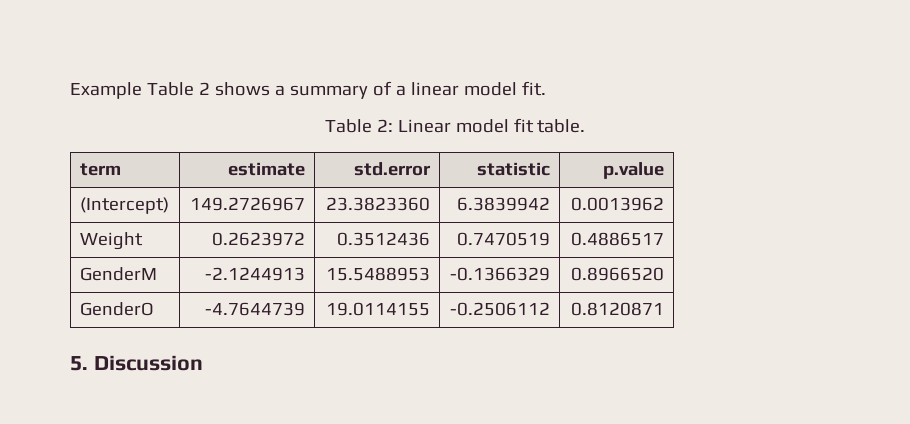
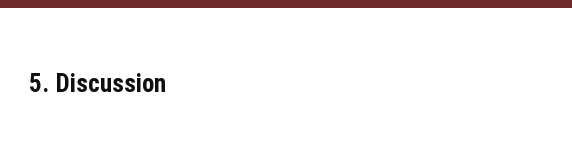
[70,81,546,99] [324,118,586,133] [79,163,121,176] [228,162,306,176] [354,162,432,176] [477,162,551,176] [603,162,665,179] [79,197,169,214] [190,197,306,211] [326,197,431,211] [457,197,551,211] [571,197,665,211] [79,232,143,250] [212,232,306,246] [337,232,431,246] [457,232,551,246] [571,232,665,246] [79,267,157,281] [205,267,306,281] [326,267,431,281] [450,267,551,281] [571,267,665,281] [79,302,154,316] [205,302,306,316] [326,302,431,316] [450,302,551,316] [571,302,665,316] Example Table 2 shows a summary of a linear model fit. // Table 2: Linear model fit table. // term | estimate | std.error | statistic | p.value // (Intercept) | 149.2726967 | 23.3823360 | 6.3839942 | 0.0013962 // Weight | 0.2623972 | 0.3512436 | 0.7470519 | 0.4886517 // GenderM | -2.1244913 | 15.5488953 | -0.1366329 | 0.8966520 // GenderO | -4.7644739 | 19.0114155 | -0.2506112 | 0.8120871 // -> (29, 82) none

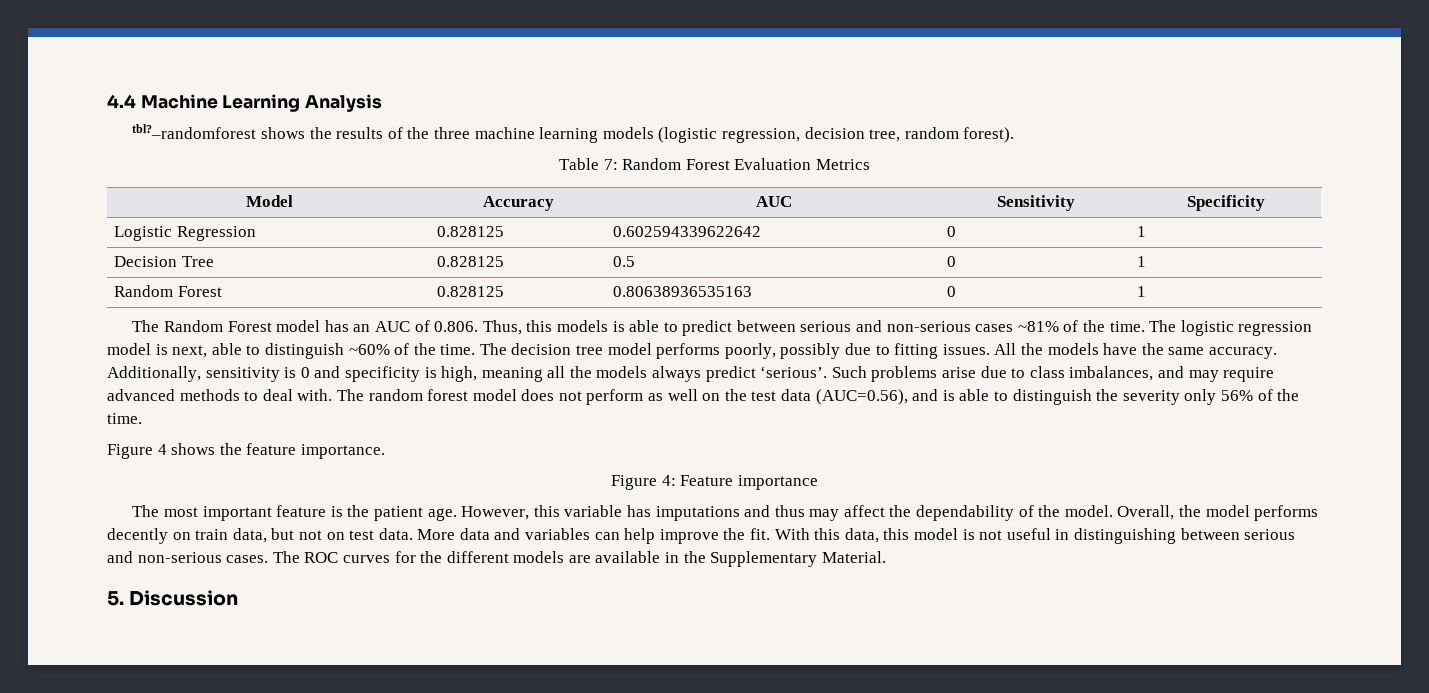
(29, 82) none -> [107,94,383,112] [132,124,1015,143] [559,158,870,170] [245,195,293,207] [483,196,554,211] [755,196,792,207] [996,195,1075,211] [1187,195,1265,211] [113,226,256,241] [436,226,504,237] [612,226,761,237] [946,226,956,237] [1136,226,1146,237] [113,256,214,267] [436,256,504,267] [612,256,635,267] [946,256,956,267] [1136,256,1146,267] [113,285,222,297] [436,286,504,297] [612,286,752,297] [946,286,956,297] [1136,286,1146,297] [132,320,1313,336] [107,343,1277,359] [107,366,1275,382] [107,389,1300,405] [107,413,142,424] [107,443,385,459] [611,475,818,490] [132,505,1319,521] [107,528,1296,544] [107,551,886,567] 4.4 Machine Learning Analysis // tbl?–randomforest shows the results of the three machine learning models (logistic regression, decision tree, random forest). // Table 7: Random Forest Evaluation Metrics // Model | Accuracy | AUC | Sensitivity | Specificity // Logistic Regression | 0.828125 | 0.602594339622642 | 0 | 1 // Decision Tree | 0.828125 | 0.5 | 0 | 1 // Random Forest | 0.828125 | 0.80638936535163 | 0 | 1 // The Random Forest model has an AUC of 0.806. Thus, this models is able to predict between serious and non-serious cases ~81% of the time. The logistic regression model is next, able to distinguish ~60% of the time. The decision tree model performs poorly, possibly due to fitting issues. All the models have the same accuracy. Additionally, sensitivity is 0 and specificity is high, meaning all the models always predict ‘serious’. Such problems arise due to class imbalances, and may require advanced methods to deal with. The random forest model does not perform as well on the test data (AUC=0.56), and is able to distinguish the severity only 56% of the time. // Figure 4 shows the feature importance. // Figure 4: Feature importance // The most important feature is the patient age. However, this variable has imputations and thus may affect the dependability of the model. Overall, the model performs decently on train data, but not on test data. More data and variables can help improve the fit. With this data, this model is not useful in distinguishing between serious and non-serious cases. The ROC curves for the different models are available in the Supplementary Material. //

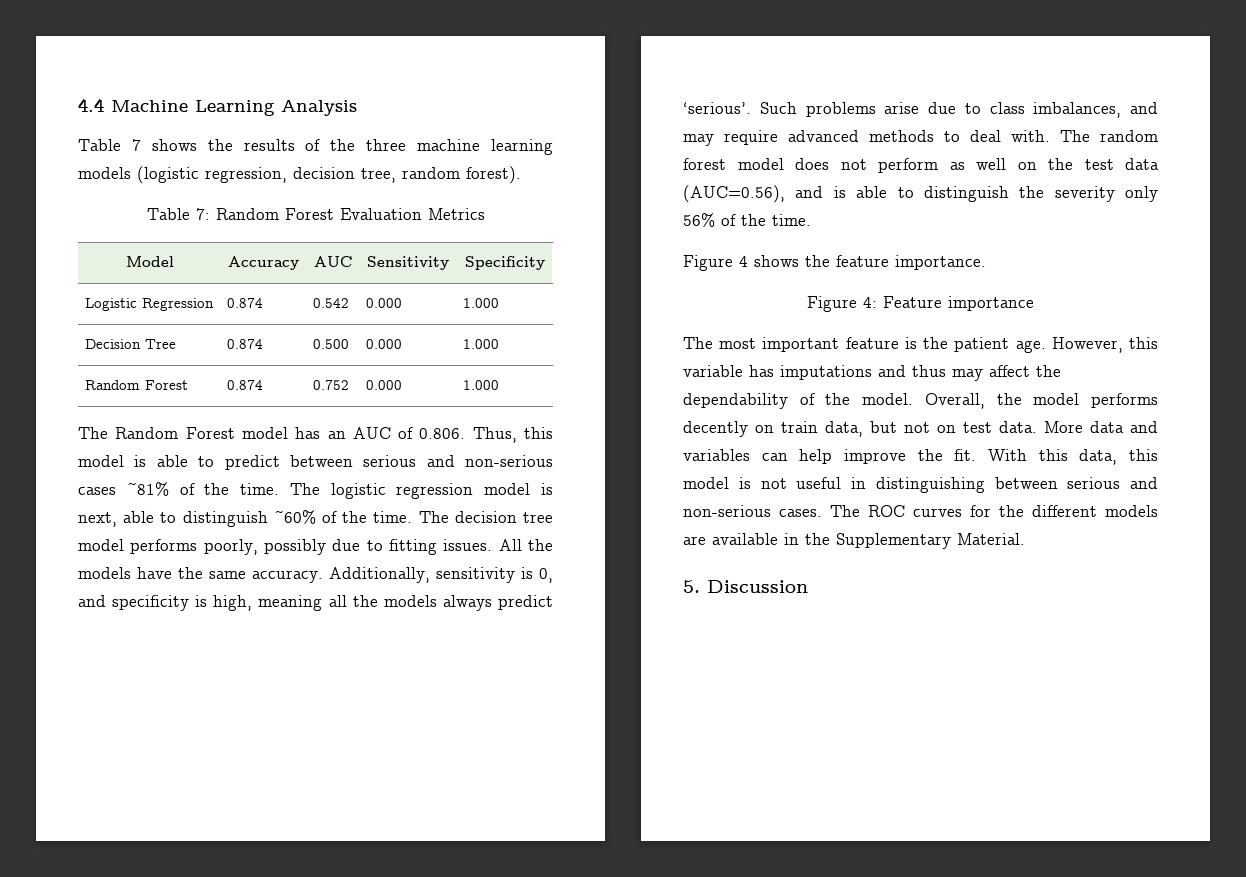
[132,124,257,139] tbl?–randomforest -> [78,139,141,151] Table 7
[436,226,504,237] [612,226,761,237] [946,226,956,237] [1136,226,1146,237] [113,256,214,267] [436,256,504,267] [612,256,635,267] [946,256,956,267] [1136,256,1146,267] [113,285,222,297] [436,286,504,297] [612,286,752,297] [946,286,956,297] [1136,286,1146,297] 0.828125 | 0.602594339622642 | 0 | 1 // Decision Tree | 0.828125 | 0.5 | 0 | 1 // Random Forest | 0.828125 | 0.80638936535163 | 0 | 1 -> [227,298,264,308] [313,298,350,308] [366,298,403,308] [463,298,500,308] [85,339,177,349] [227,339,264,349] [313,339,350,349] [366,339,403,349] [463,339,500,349] [85,380,189,390] [227,380,264,390] [313,380,350,390] [366,380,403,390] [463,380,500,390] 0.874 | 0.542 | 0.000 | 1.000 // Decision Tree | 0.874 | 0.500 | 0.000 | 1.000 // Random Forest | 0.874 | 0.752 | 0.000 | 1.000
[556,320,608,332] models -> [78,455,124,467] model
[300,367,310,378] 0 -> [539,568,553,583] 0,

